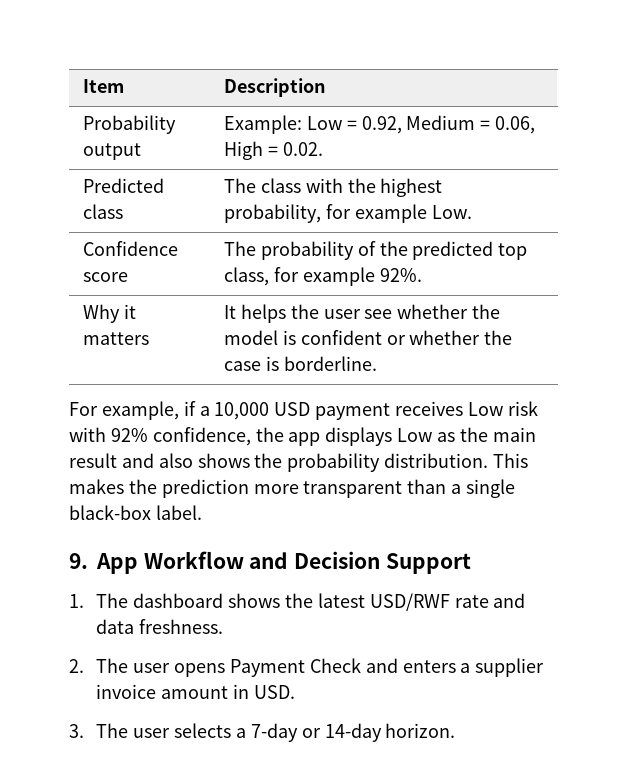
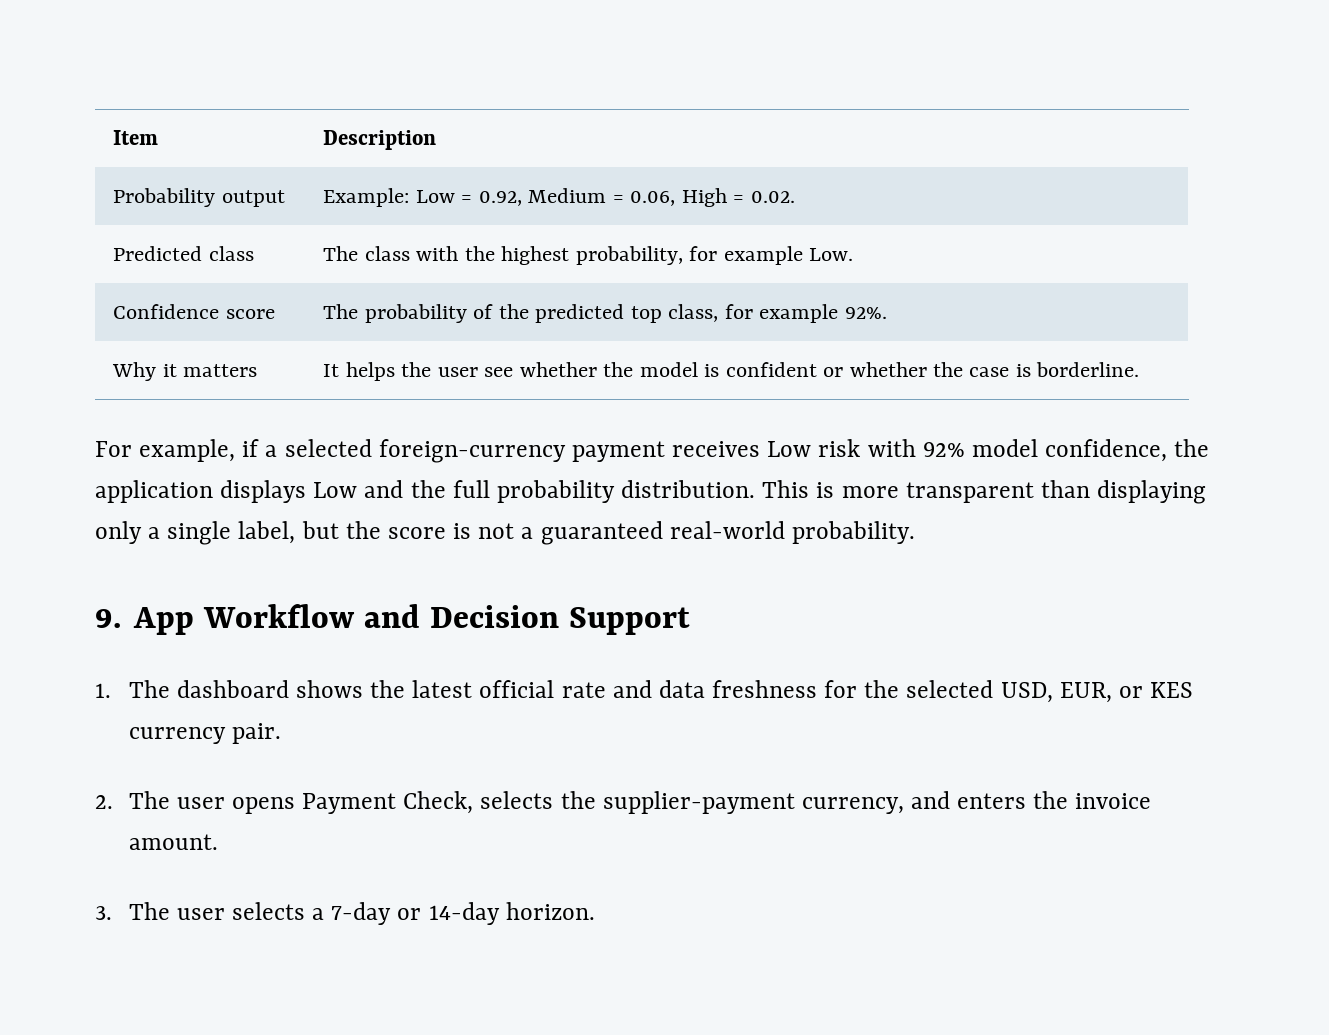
[214,402,311,420] 10,000 USD -> [284,439,566,463] selected foreign-currency
(148, 435) none -> [971,439,1038,457] model
[288,432,321,446] app -> [95,480,213,503] application
[437,427,536,442] [69,453,529,472] [69,479,516,498] [69,505,202,520] as the main result and also shows the probability distribution. This makes the prediction more transparent than a single black-box label. -> [364,480,1207,504] [95,521,915,545] and the full probability distribution. This is more transparent than displaying only a single label, but the score is not a guaranteed real-world probability.
[369,593,450,611] USD/RWF -> [479,680,555,698] official
[139,619,224,634] freshness. -> [711,680,1194,703] [128,723,281,744] freshness for the selected USD, EUR, or KES currency pair.
[309,658,545,677] [96,684,295,699] Check and enters a supplier invoice amount in USD. -> [403,791,1152,814] [128,834,218,850] Check, selects the supplier-payment currency, and enters the invoice amount.

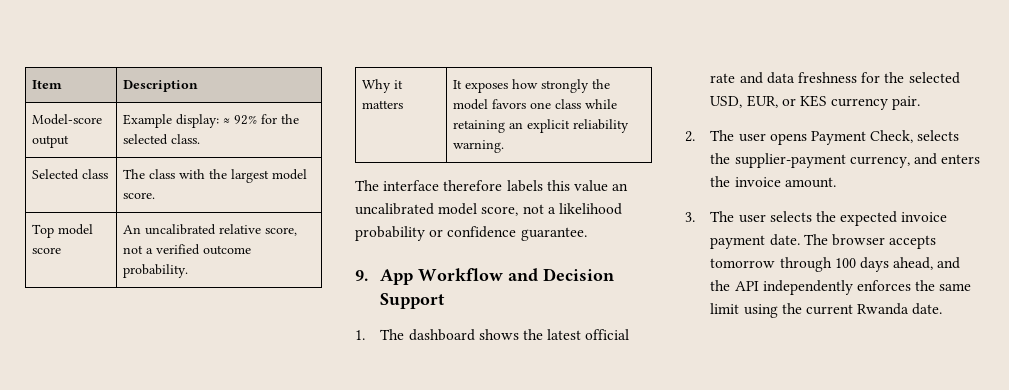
[113,188,216,207] Probability -> [31,114,102,125] Model-score
[323,188,795,207] [113,246,203,261] Example: Low = 0.92, Medium = 0.06, High = 0.02. // Predicted -> [122,114,299,128] [122,134,200,145] [31,169,79,180] Example display: ≈ 92% for the selected class. // Selected
[501,246,854,265] [113,304,275,319] [323,304,887,323] [112,362,258,381] [323,362,1140,381] [95,439,1210,463] [95,480,1207,504] [95,521,915,545] highest probability, for example Low. // Confidence score | The probability of the predicted top class, for example 92%. // Why it matters | It helps the user see whether the model is confident or whether the case is borderline. // For example, if a selected foreign-currency payment receives Low risk with 92% model confidence, the application displays Low and the full probability distribution. This is more transparent than displaying only a single label, but the score is not a guaranteed real-world probability. -> [230,169,307,183] [122,192,155,199] [31,224,93,238] [31,247,61,254] [122,224,297,236] [122,244,251,255] [122,264,188,278] [361,79,403,93] [361,100,403,109] [452,79,610,93] [452,99,617,110] [452,119,629,133] [452,140,504,153] [355,180,629,192] [355,203,622,216] [355,226,587,241] largest model score. // Top model score | An uncalibrated relative score, not a verified outcome probability. // Why it matters | It exposes how strongly the model favors one class while retaining an explicit reliability warning. // The interface therefore labels this value an uncalibrated model score, not a likelihood probability or confidence guarantee.
[312,902,595,925] a 7-day or 14-day horizon. -> [816,211,948,226] [710,234,937,249] [710,257,961,272] [710,280,972,295] [710,303,943,318] the expected invoice payment date. The browser accepts tomorrow through 100 days ahead, and the API independently enforces the same limit using the current Rwanda date.

